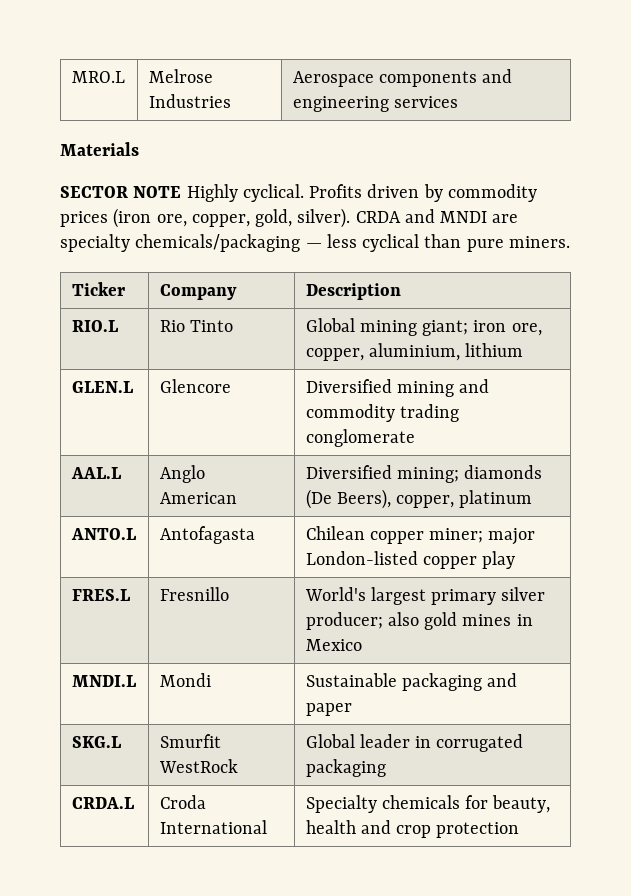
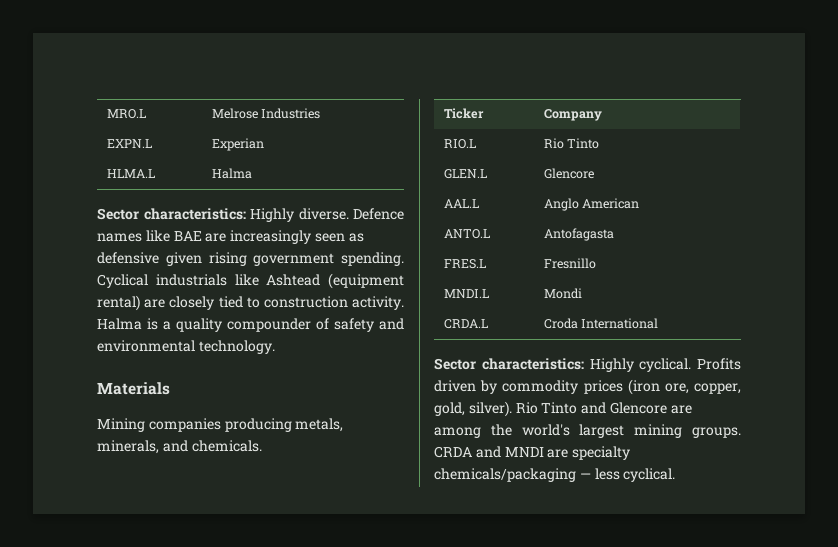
[292,69,513,87] [292,96,458,112] [60,142,139,156] [60,186,182,198] | Aerospace components and engineering services // Materials // SECTOR NOTE -> [106,139,152,148] [211,138,264,151] [106,169,155,178] [211,168,252,179] [97,208,404,222] [97,230,364,244] [97,252,404,266] [97,273,404,289] [97,295,404,311] [97,318,404,332] [97,340,275,354] [97,382,170,395] [97,418,344,432] [97,440,262,454] [443,108,484,119] [543,109,602,121] [443,139,476,149] [543,138,599,149] [443,169,487,179] [543,168,594,179] [443,199,479,208] [543,198,639,211] [443,229,490,239] [543,228,614,241] [443,259,486,269] [543,258,596,269] [443,289,489,298] [543,288,582,299] [443,319,488,329] [543,318,658,329] [434,358,584,370] // EXPN.L | Experian // HLMA.L | Halma // Sector characteristics: Highly diverse. Defence names like BAE are increasingly seen as defensive given rising government spending. Cyclical industrials like Ashtead (equipment rental) are closely tied to construction activity. Halma is a quality compounder of safety and environmental technology. // Materials // Mining companies producing metals, minerals, and chemicals. // Ticker | Company // RIO.L | Rio Tinto // GLEN.L | Glencore // AAL.L | Anglo American // ANTO.L | Antofagasta // FRES.L | Fresnillo // MNDI.L | Mondi // CRDA.L | Croda International // Sector characteristics:
(351, 218) none -> [515,402,692,414] [434,424,741,438] Rio Tinto and Glencore are among the world's largest mining groups.
[362,234,570,252] [71,282,125,296] [159,284,237,300] [305,283,401,300] [71,320,118,332] [159,320,233,332] [305,318,542,336] [305,343,524,361] [71,381,133,393] [159,379,231,393] [305,379,490,397] [305,404,459,422] [305,429,415,447] [70,467,121,479] [159,465,205,483] [159,492,237,504] [305,465,543,483] [305,489,533,509] [70,528,136,540] [159,526,255,544] [305,526,536,545] [305,551,516,569] [71,589,130,601] [159,587,229,601] [304,587,546,605] [305,612,533,630] [305,639,362,651] [71,675,136,687] [159,673,211,687] [305,673,518,691] [305,703,352,716] [71,736,121,748] [159,734,221,748] [158,759,238,773] [305,734,524,752] [305,759,386,777] [71,797,134,809] [159,795,206,809] [159,820,267,834] [305,795,551,813] [305,820,520,838] cyclical than pure miners. // Ticker | Company | Description // RIO.L | Rio Tinto | Global mining giant; iron ore, copper, aluminium, lithium // GLEN.L | Glencore | Diversified mining and commodity trading conglomerate // AAL.L | Anglo American | Diversified mining; diamonds (De Beers), copper, platinum // ANTO.L | Antofagasta | Chilean copper miner; major London-listed copper play // FRES.L | Fresnillo | World's largest primary silver producer; also gold mines in Mexico // MNDI.L | Mondi | Sustainable packaging and paper // SKG.L | Smurfit WestRock | Global leader in corrugated packaging // CRDA.L | Croda International | Specialty chemicals for beauty, health and crop protection -> [623,468,676,482] cyclical.

